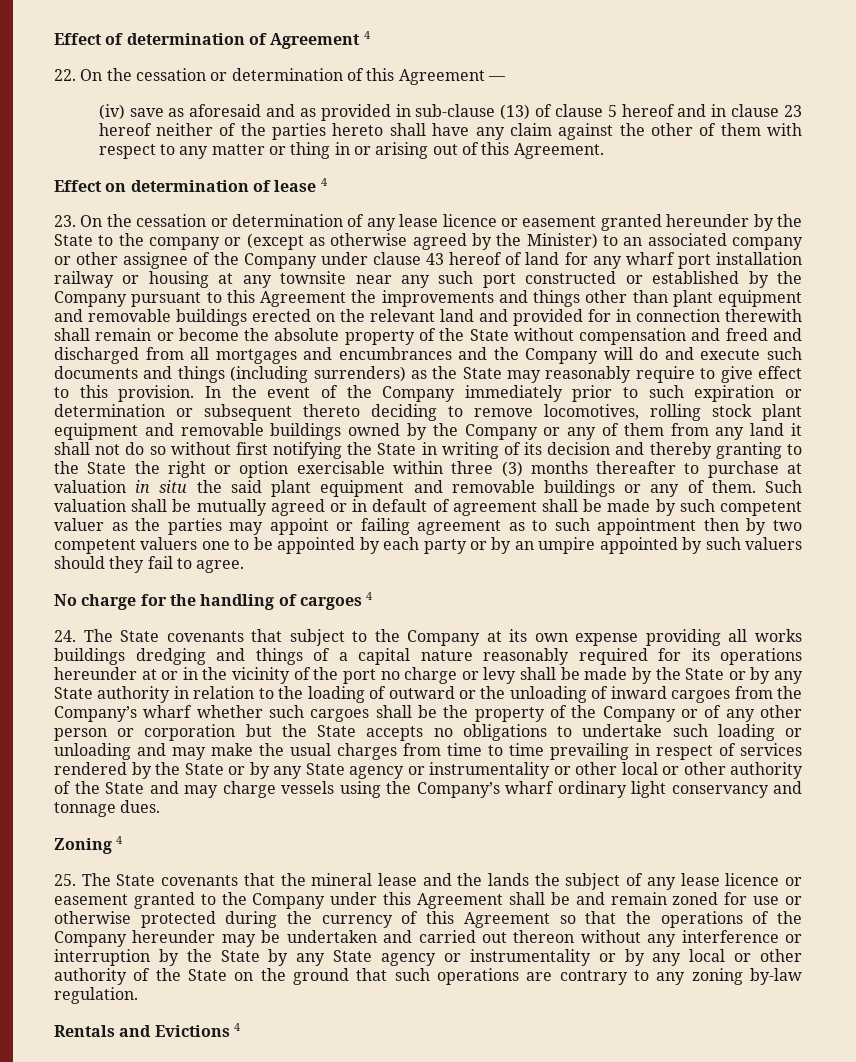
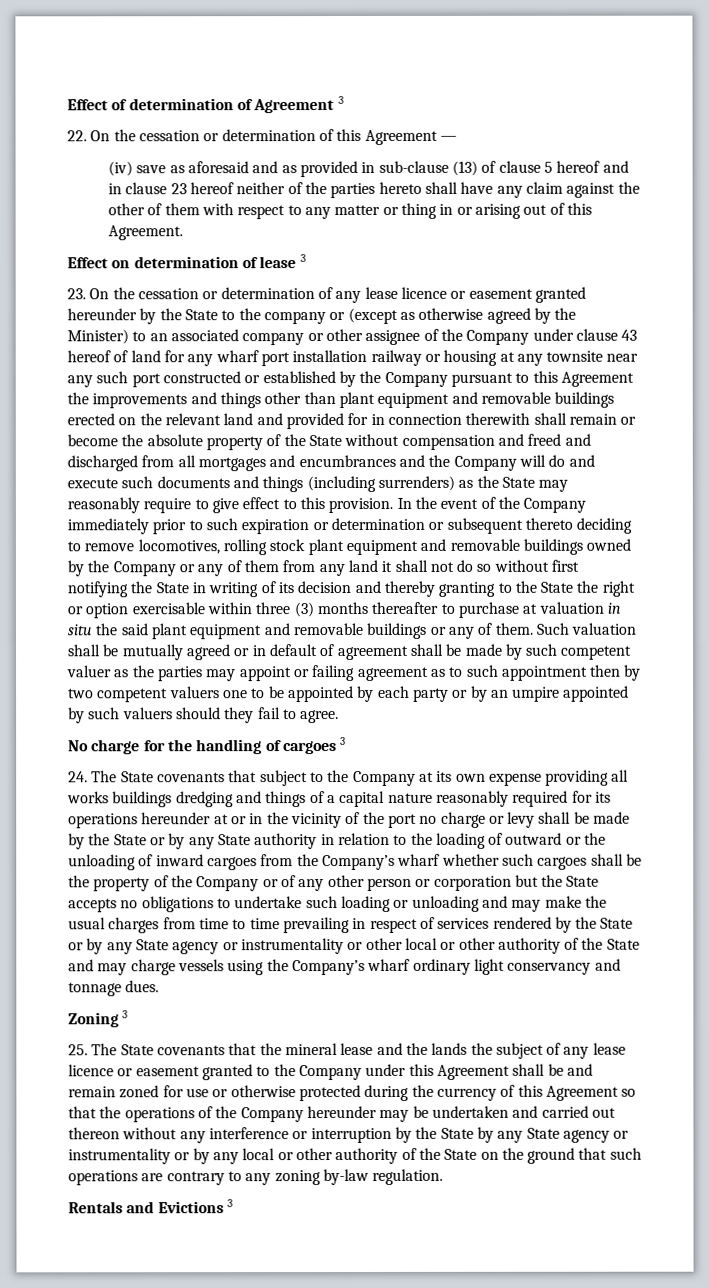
[363,31,370,39] 4 -> [337,96,344,105] 3
[320,178,327,186] 4 -> [299,254,306,263] 3
[366,592,373,600] 4 -> [340,737,347,746] 3
[116,836,123,844] 4 -> [122,1010,129,1019] 3
[233,1023,240,1031] 4 -> [226,1199,233,1208] 3

